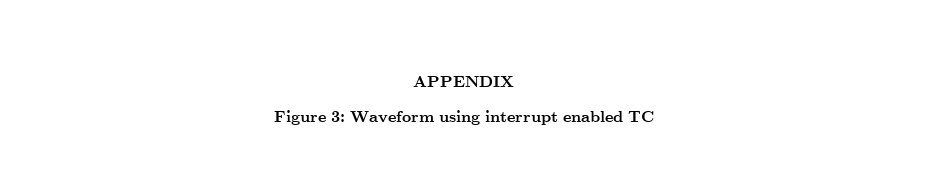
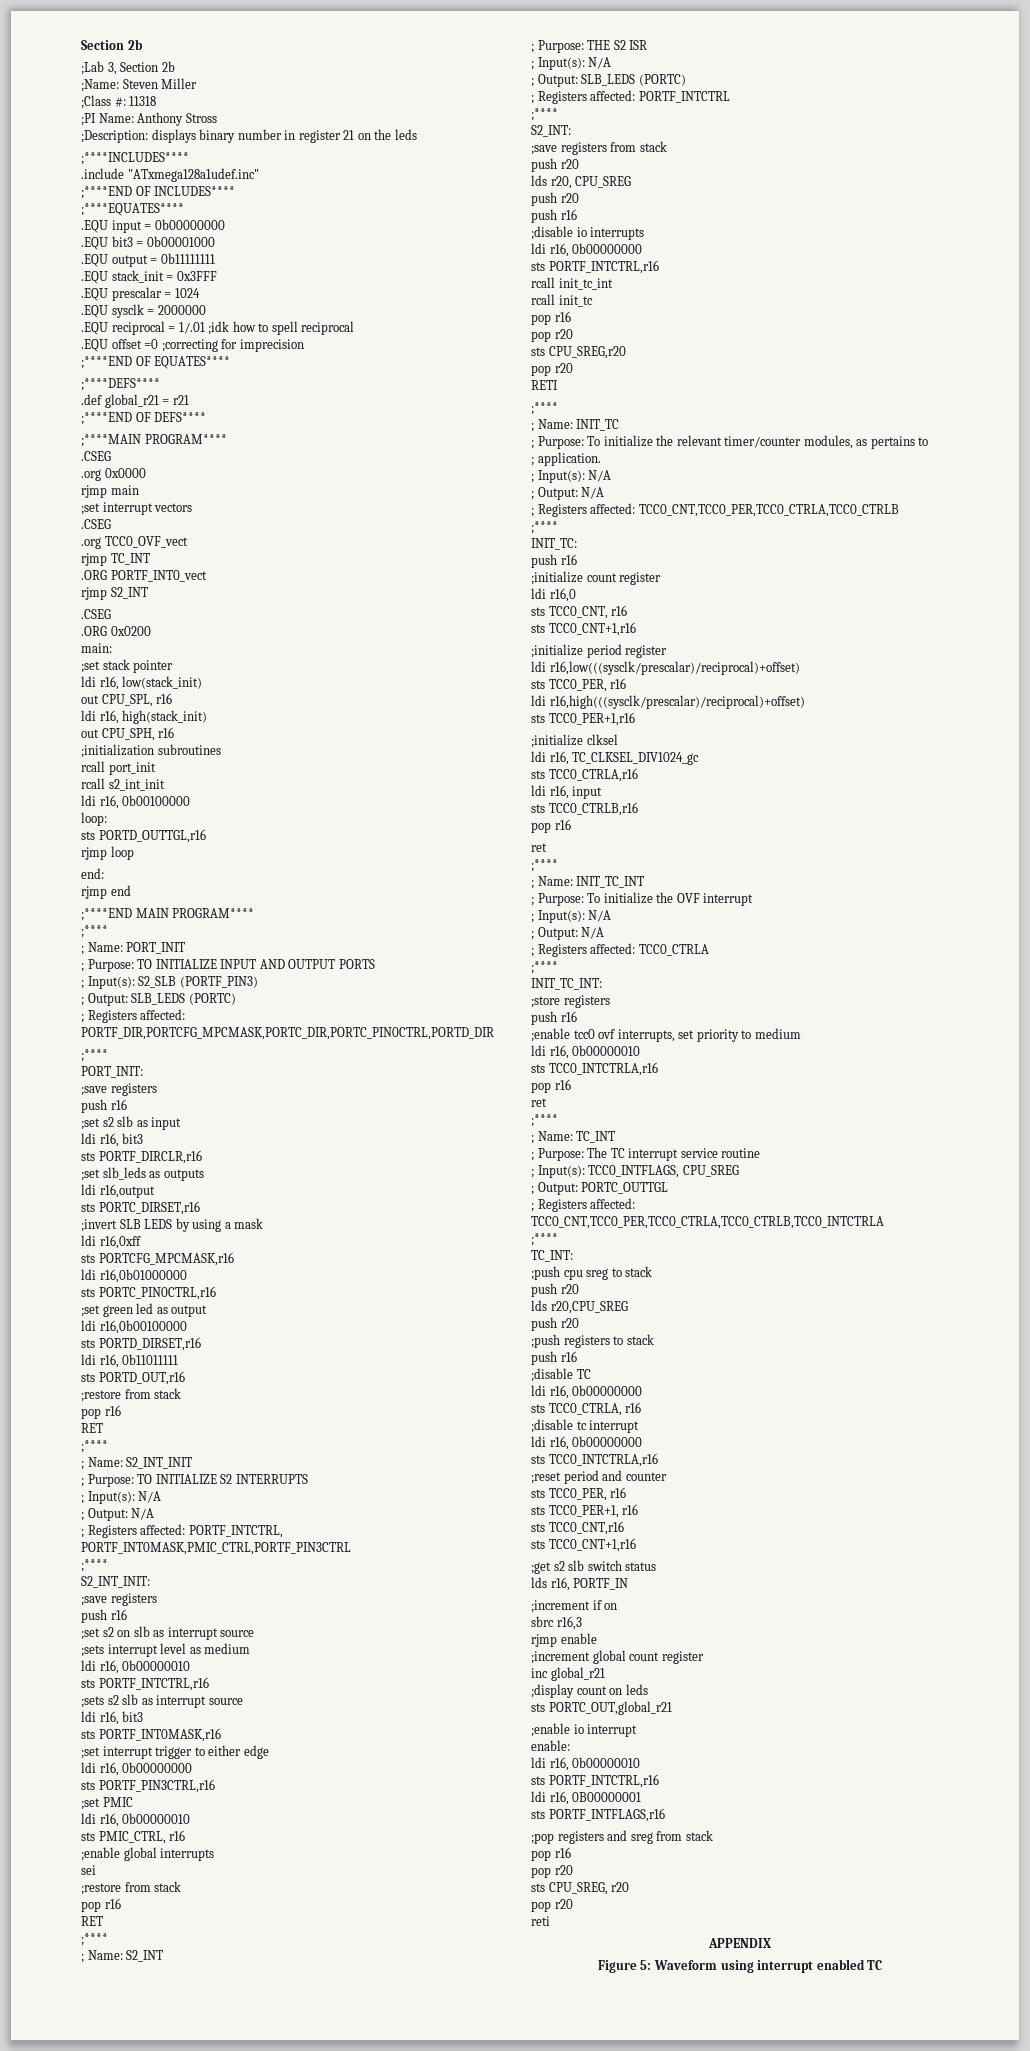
(413, 81) none -> [81,39,143,50] [81,61,175,75] [81,78,198,92] [81,95,157,109] [81,112,217,126] [81,129,417,143] [81,152,189,165] [81,168,259,182] [81,186,236,199] [81,203,184,216] [81,219,225,233] [81,236,215,250] [81,253,215,267] [81,270,217,284] [81,287,200,301] [81,304,206,318] [81,321,355,335] [81,339,304,352] [81,356,231,369] [81,378,160,391] [81,394,189,408] [81,412,207,425] [81,434,227,447] [81,451,111,461] [81,468,146,481] [81,485,139,498] [81,502,193,515] [81,519,111,529] [81,536,188,549] [81,553,150,566] [81,570,207,582] [81,587,148,600] [81,609,111,619] [81,626,151,636] [81,643,112,653] [81,659,174,673] [81,676,203,690] [81,693,173,707] [81,710,208,724] [81,727,175,741] [81,744,221,758] [81,761,156,775] [81,778,165,791] [81,795,191,809] [81,812,107,826] [81,829,206,843] [81,846,134,860] [81,868,104,879] [81,885,131,899] [81,908,255,921] [81,925,108,938] [81,942,186,955] [81,959,375,972] [81,976,258,989] [81,993,236,1006] [81,1009,186,1023] [81,1027,494,1040] [81,1049,108,1062] [81,1066,143,1078] [81,1083,157,1096] [81,1099,127,1113] [81,1116,182,1130] [81,1133,144,1147] [81,1150,202,1164] [81,1167,204,1181] [81,1184,155,1198] [81,1201,200,1215] [81,1218,264,1232] [81,1235,141,1249] [81,1252,234,1266] [81,1269,187,1283] [81,1286,216,1300] [81,1303,208,1317] [81,1320,187,1334] [81,1337,201,1351] [81,1354,179,1368] [81,1371,185,1385] [81,1388,182,1402] [81,1405,121,1419] [81,1423,103,1433] [81,1440,108,1453] [81,1457,193,1470] [81,1474,308,1487] [81,1491,162,1504] [81,1508,155,1521] [81,1524,283,1538] [81,1542,351,1555] [81,1559,108,1572] [81,1576,150,1588] [81,1593,157,1606] [81,1609,127,1623] [81,1626,255,1640] [81,1643,251,1657] [81,1660,191,1674] [81,1677,209,1691] [81,1694,243,1708] [81,1711,144,1725] [81,1728,221,1742] [81,1745,269,1759] [81,1762,193,1776] [81,1779,215,1793] [81,1797,133,1810] [81,1813,191,1827] [81,1830,186,1844] [81,1847,215,1861] [81,1865,96,1875] [81,1881,182,1895] [81,1898,121,1912] [81,1916,103,1926] [81,1933,108,1946] [81,1950,164,1963] [531,40,648,53] [531,57,612,70] [531,74,686,87] [531,90,730,104] [531,108,558,121] [531,125,571,137] [531,141,667,155] [531,158,579,172] [531,175,632,189] [531,192,579,206] [531,209,577,223] [531,226,645,240] [531,243,643,257] [531,260,659,274] [531,277,613,290] [531,294,593,307] [531,311,571,325] [531,329,573,342] [531,346,626,359] [531,363,573,376] [531,380,558,390] [531,402,558,415] [531,419,620,432] [531,435,929,449] [531,452,601,466] [531,470,612,483] [531,487,605,500] [531,503,899,517] [531,521,558,534] [531,538,577,550] [531,554,577,568] [531,571,662,585] [531,588,576,602] [531,605,628,619] [531,622,636,636] [531,644,668,658] [531,661,800,675] [531,678,627,692] [531,695,805,709] [531,712,635,726] [531,734,618,748] [531,751,700,765] [531,768,638,782] [531,785,603,799] [531,802,638,816] [531,819,571,833] [531,843,547,852] [531,859,558,872] [531,876,645,889] [531,892,754,906] [531,910,612,923] [531,927,605,940] [531,943,709,957] [531,961,558,974] [531,978,602,990] [531,995,610,1008] [531,1011,577,1025] [531,1028,801,1042] [531,1045,641,1059] [531,1062,658,1076] [531,1079,571,1093] [531,1098,547,1107] [531,1114,558,1127] [531,1131,616,1144] [531,1147,761,1161] [531,1165,739,1178] [531,1182,669,1195] [531,1198,636,1212] [531,1216,884,1229] [531,1233,558,1246] [531,1250,573,1262] [531,1266,653,1280] [531,1283,579,1297] [531,1300,628,1314] [531,1317,579,1331] [531,1334,654,1348] [531,1351,577,1365] [531,1368,591,1382] [531,1385,643,1399] [531,1402,642,1416] [531,1419,640,1433] [531,1436,643,1450] [531,1453,658,1467] [531,1470,667,1484] [531,1487,627,1501] [531,1504,639,1518] [531,1521,624,1535] [531,1538,636,1552] [531,1560,657,1574] [531,1577,629,1591] [531,1600,618,1613] [531,1616,582,1630] [531,1633,597,1647] [531,1650,704,1664] [531,1667,605,1681] [531,1684,648,1698] [531,1701,672,1715] [531,1723,638,1737] [531,1740,570,1751] [531,1757,641,1771] [531,1774,659,1788] [531,1791,642,1805] [531,1808,665,1822] [531,1830,713,1844] [531,1847,571,1861] [531,1865,573,1878] [531,1882,630,1895] [531,1899,573,1912] [531,1916,550,1926] Section 2b // ;Lab 3, Section 2b // ;Name: Steven Miller // ;Class #: 11318 // ;PI Name: Anthony Stross // ;Description: displays binary number in register 21 on the leds // ;****INCLUDES**** // .include "ATxmega128a1udef.inc" // ;****END OF INCLUDES**** // ;****EQUATES**** // .EQU input = 0b00000000 // .EQU bit3 = 0b00001000 // .EQU output = 0b11111111 // .EQU stack_init = 0x3FFF // .EQU prescalar = 1024 // .EQU sysclk = 2000000 // .EQU reciprocal = 1/.01 ;idk how to spell reciprocal // .EQU offset =0 ;correcting for imprecision // ;****END OF EQUATES**** // ;****DEFS**** // .def global_r21 = r21 // ;****END OF DEFS**** // ;****MAIN PROGRAM**** // .CSEG // .org 0x0000 // rjmp main // ;set interrupt vectors // .CSEG // .org TCC0_OVF_vect // rjmp TC_INT // .ORG PORTF_INT0_vect // rjmp S2_INT // .CSEG // .ORG 0x0200 // main: // ;set stack pointer // ldi r16, low(stack_init) // out CPU_SPL, r16 // ldi r16, high(stack_init) // out CPU_SPH, r16 // ;initialization subroutines // rcall port_init // rcall s2_int_init // ldi r16, 0b00100000 // loop: // sts PORTD_OUTTGL,r16 // rjmp loop // end: // rjmp end // ;****END MAIN PROGRAM**** // ;**** // ; Name: PORT_INIT // ; Purpose: TO INITIALIZE INPUT AND OUTPUT PORTS // ; Input(s): S2_SLB (PORTF_PIN3) // ; Output: SLB_LEDS (PORTC) // ; Registers affected: PORTF_DIR,PORTCFG_MPCMASK,PORTC_DIR,PORTC_PIN0CTRL,PORTD_DIR // ;**** // PORT_INIT: // ;save registers // push r16 // ;set s2 slb as input // ldi r16, bit3 // sts PORTF_DIRCLR,r16 // ;set slb_leds as outputs // ldi r16,output // sts PORTC_DIRSET,r16 // ;invert SLB LEDS by using a mask // ldi r16,0xff // sts PORTCFG_MPCMASK,r16 // ldi r16,0b01000000 // sts PORTC_PIN0CTRL,r16 // ;set green led as output // ldi r16,0b00100000 // sts PORTD_DIRSET,r16 // ldi r16, 0b11011111 // sts PORTD_OUT,r16 // ;restore from stack // pop r16 // RET // ;**** // ; Name: S2_INT_INIT // ; Purpose: TO INITIALIZE S2 INTERRUPTS // ; Input(s): N/A // ; Output: N/A // ; Registers affected: PORTF_INTCTRL, PORTF_INT0MASK,PMIC_CTRL,PORTF_PIN3CTRL // ;**** // S2_INT_INIT: // ;save registers // push r16 // ;set s2 on slb as interrupt source // ;sets interrupt level as medium // ldi r16, 0b00000010 // sts PORTF_INTCTRL,r16 // ;sets s2 slb as interrupt source // ldi r16, bit3 // sts PORTF_INT0MASK,r16 // ;set interrupt trigger to either edge // ldi r16, 0b00000000 // sts PORTF_PIN3CTRL,r16 // ;set PMIC // ldi r16, 0b00000010 // sts PMIC_CTRL, r16 // ;enable global interrupts // sei // ;restore from stack // pop r16 // RET // ;**** // ; Name: S2_INT // ; Purpose: THE S2 ISR // ; Input(s): N/A // ; Output: SLB_LEDS (PORTC) // ; Registers affected: PORTF_INTCTRL // ;**** // S2_INT: // ;save registers from stack // push r20 // lds r20, CPU_SREG // push r20 // push r16 // ;disable io interrupts // ldi r16, 0b00000000 // sts PORTF_INTCTRL,r16 // rcall init_tc_int // rcall init_tc // pop r16 // pop r20 // sts CPU_SREG,r20 // pop r20 // RETI // ;**** // ; Name: INIT_TC // ; Purpose: To initialize the relevant timer/counter modules, as pertains to // ; application. // ; Input(s): N/A // ; Output: N/A // ; Registers affected: TCC0_CNT,TCC0_PER,TCC0_CTRLA,TCC0_CTRLB // ;**** // INIT_TC: // push r16 // ;initialize count register // ldi r16,0 // sts TCC0_CNT, r16 // sts TCC0_CNT+1,r16 // ;initialize period register // ldi r16,low(((sysclk/prescalar)/reciprocal)+offset) // sts TCC0_PER, r16 // ldi r16,high(((sysclk/prescalar)/reciprocal)+offset) // sts TCC0_PER+1,r16 // ;initialize clksel // ldi r16, TC_CLKSEL_DIV1024_gc // sts TCC0_CTRLA,r16 // ldi r16, input // sts TCC0_CTRLB,r16 // pop r16 // ret // ;**** // ; Name: INIT_TC_INT // ; Purpose: To initialize the OVF interrupt // ; Input(s): N/A // ; Output: N/A // ; Registers affected: TCC0_CTRLA // ;**** // INIT_TC_INT: // ;store registers // push r16 // ;enable tcc0 ovf interrupts, set priority to medium // ldi r16, 0b00000010 // sts TCC0_INTCTRLA,r16 // pop r16 // ret // ;**** // ; Name: TC_INT // ; Purpose: The TC interrupt service routine // ; Input(s): TCC0_INTFLAGS, CPU_SREG // ; Output: PORTC_OUTTGL // ; Registers affected: TCC0_CNT,TCC0_PER,TCC0_CTRLA,TCC0_CTRLB,TCC0_INTCTRLA // ;**** // TC_INT: // ;push cpu sreg to stack // push r20 // lds r20,CPU_SREG // push r20 // ;push registers to stack // push r16 // ;disable TC // ldi r16, 0b00000000 // sts TCC0_CTRLA, r16 // ;disable tc interrupt // ldi r16, 0b00000000 // sts TCC0_INTCTRLA,r16 // ;reset period and counter // sts TCC0_PER, r16 // sts TCC0_PER+1, r16 // sts TCC0_CNT,r16 // sts TCC0_CNT+1,r16 // ;get s2 slb switch status // lds r16, PORTF_IN // ;increment if on // sbrc r16,3 // rjmp enable // ;increment global count register // inc global_r21 // ;display count on leds // sts PORTC_OUT,global_r21 // ;enable io interrupt // enable: // ldi r16, 0b00000010 // sts PORTF_INTCTRL,r16 // ldi r16, 0B00000001 // sts PORTF_INTFLAGS,r16 // ;pop registers and sreg from stack // pop r16 // pop r20 // sts CPU_SREG, r20 // pop r20 // reti //
[330,111,345,122] 3: -> [640,1960,652,1970] 5:

